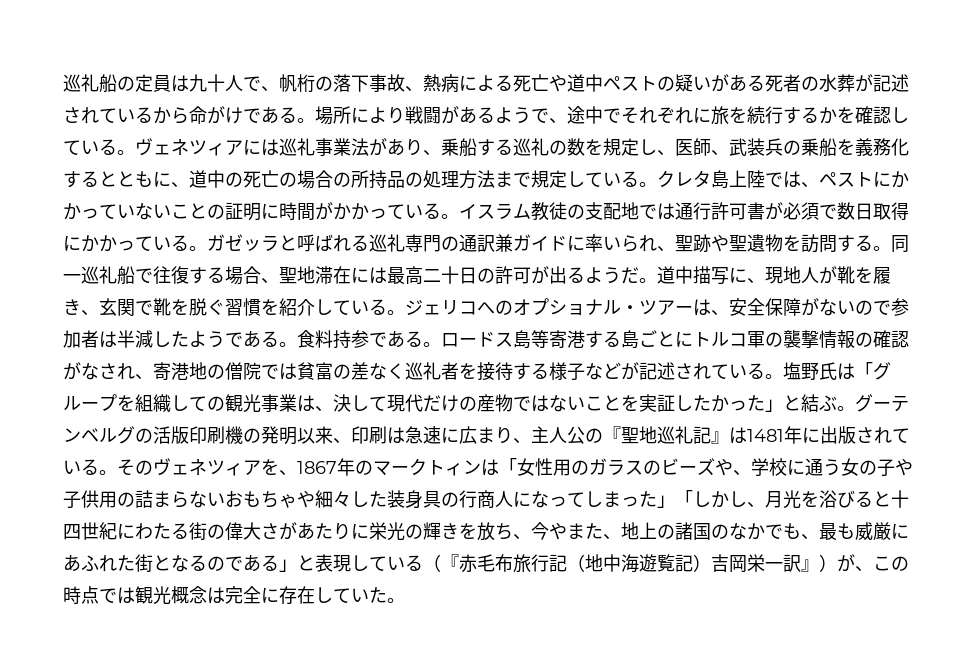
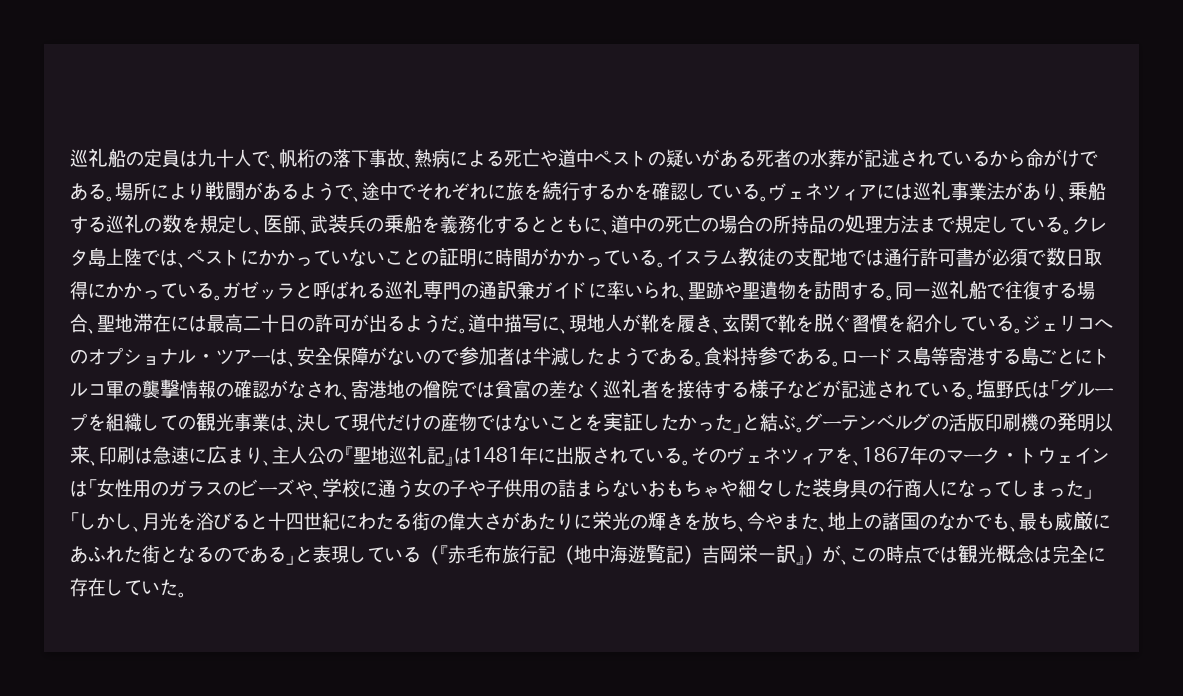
[427,460,463,476] トィ -> [1000,447,1092,464] ・トウェイ

